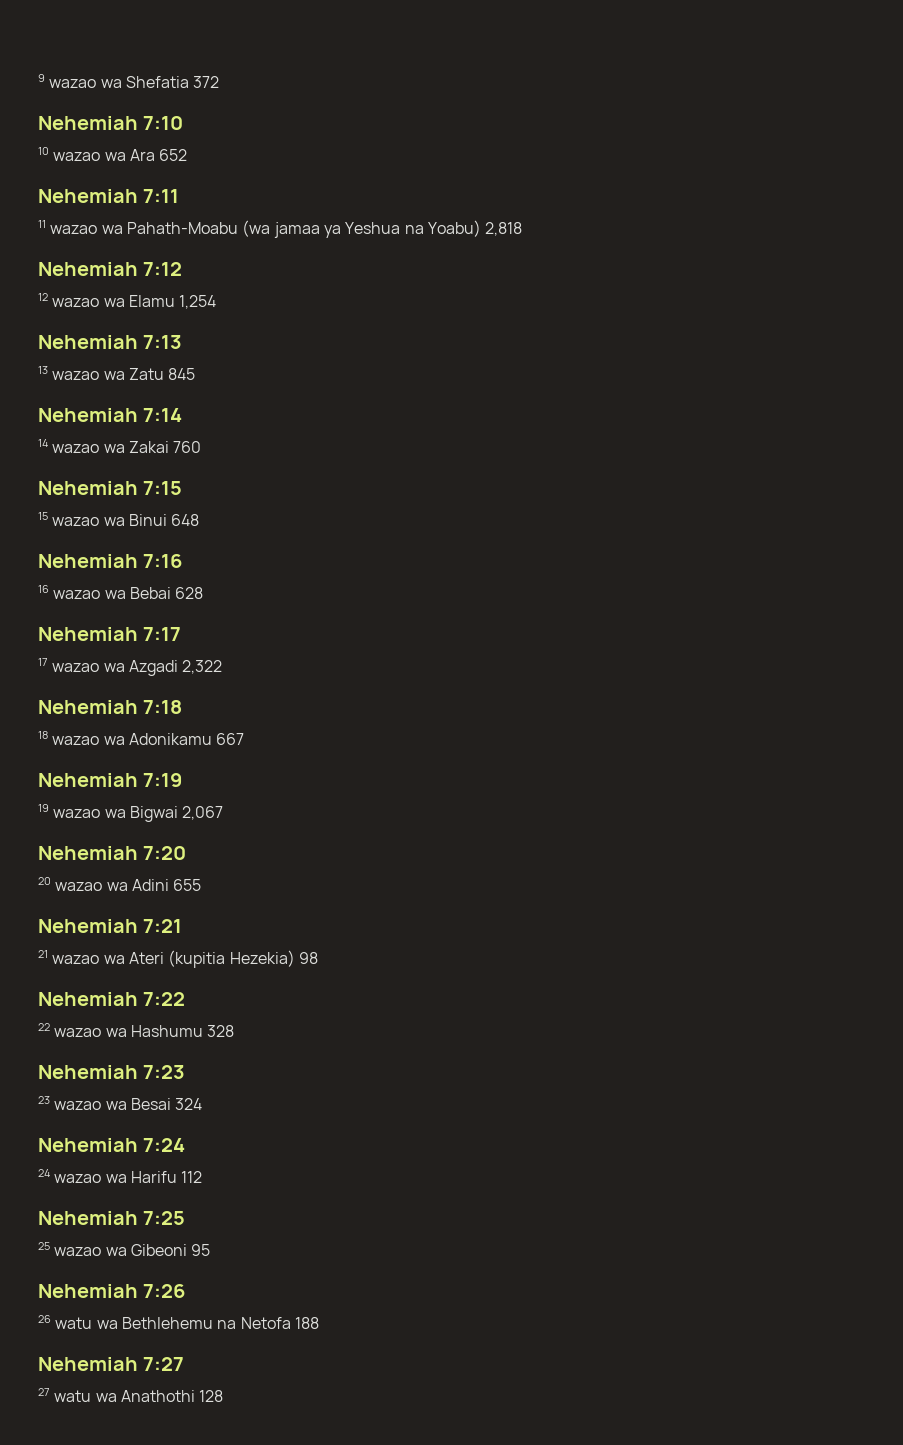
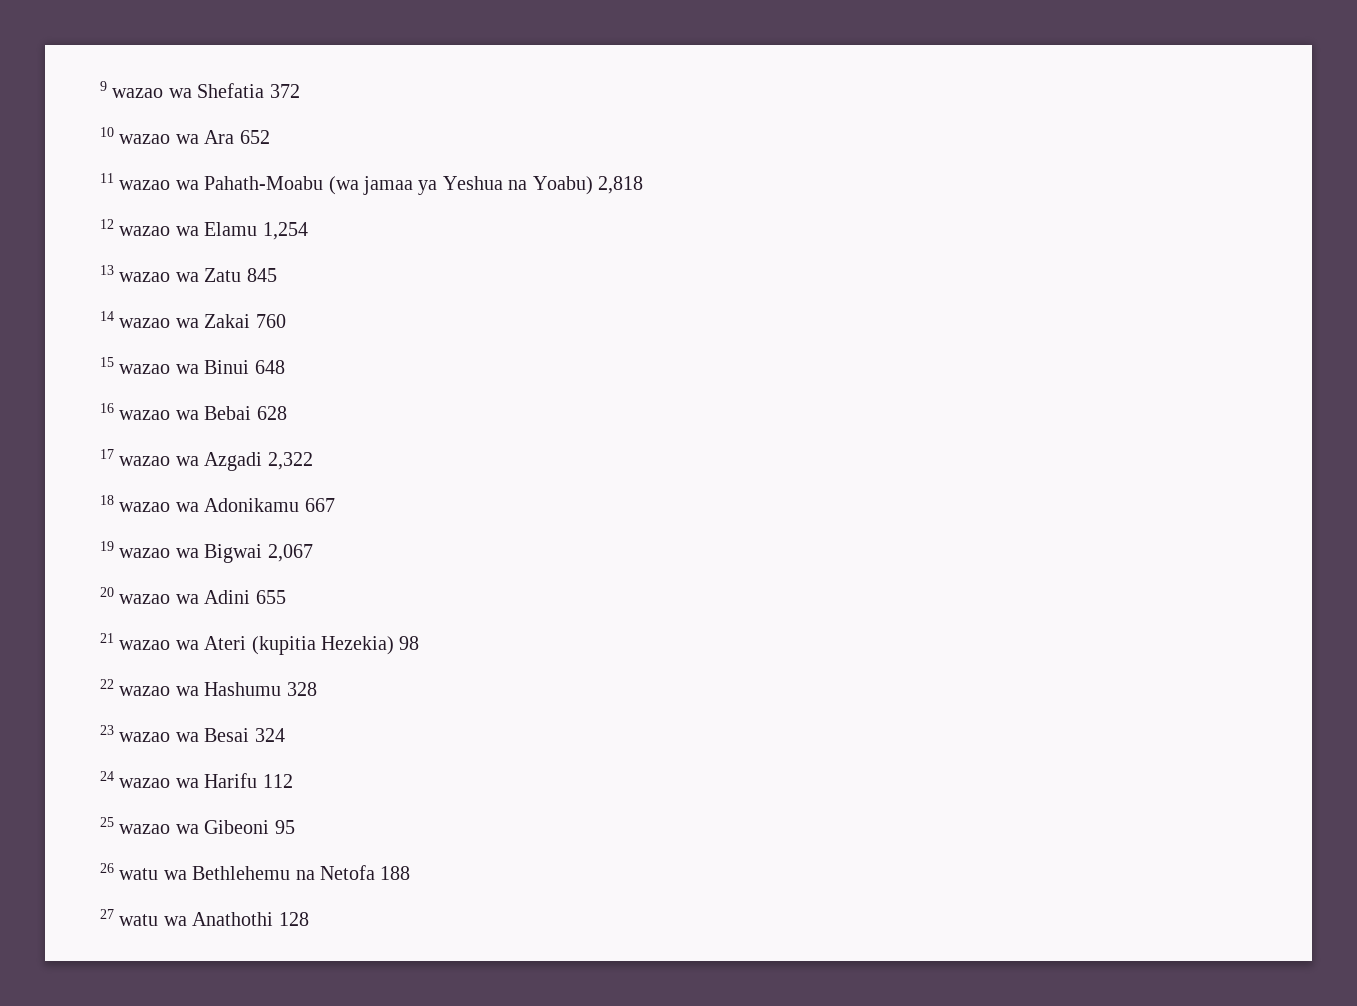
[38,116,184,130] // Nehemiah 7:10 -> (300, 91) none
[38,189,180,203] // Nehemiah 7:11 -> (270, 137) none
[38,262,183,276] // Nehemiah 7:12 -> (643, 185) none
[38,335,183,349] // Nehemiah 7:13 -> (308, 231) none
[38,408,183,422] // Nehemiah 7:14 -> (277, 275) none
[38,481,183,495] // Nehemiah 7:15 -> (286, 321) none
[38,554,183,568] // Nehemiah 7:16 -> (285, 367) none
[38,627,182,641] // Nehemiah 7:17 -> (287, 413) none
[38,700,183,714] // Nehemiah 7:18 -> (313, 461) none
[38,773,183,787] // Nehemiah 7:19 -> (335, 505) none
[38,846,187,860] // Nehemiah 7:20 -> (313, 553) none
[38,919,183,933] // Nehemiah 7:21 -> (286, 597) none
[38,992,186,1006] // Nehemiah 7:22 -> (420, 643) none
[38,1065,186,1079] // Nehemiah 7:23 -> (317, 689) none
[38,1138,186,1152] // Nehemiah 7:24 -> (285, 735) none
[38,1211,186,1225] // Nehemiah 7:25 -> (293, 781) none
[38,1284,186,1298] // Nehemiah 7:26 -> (295, 827) none
[38,1357,185,1371] // Nehemiah 7:27 -> (411, 873) none

